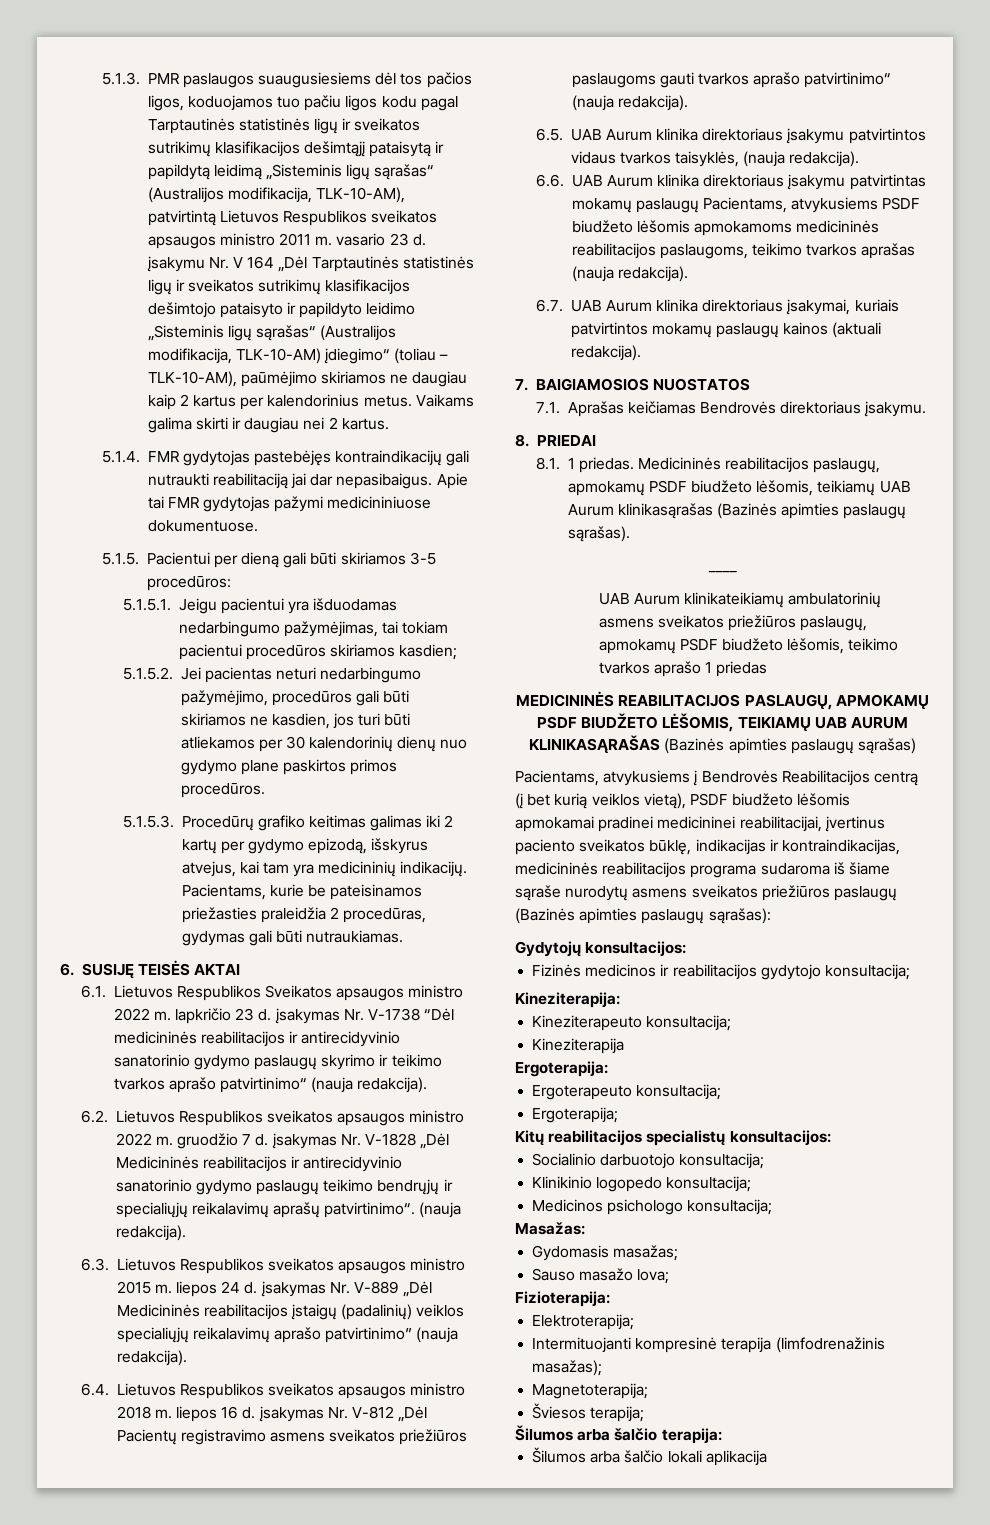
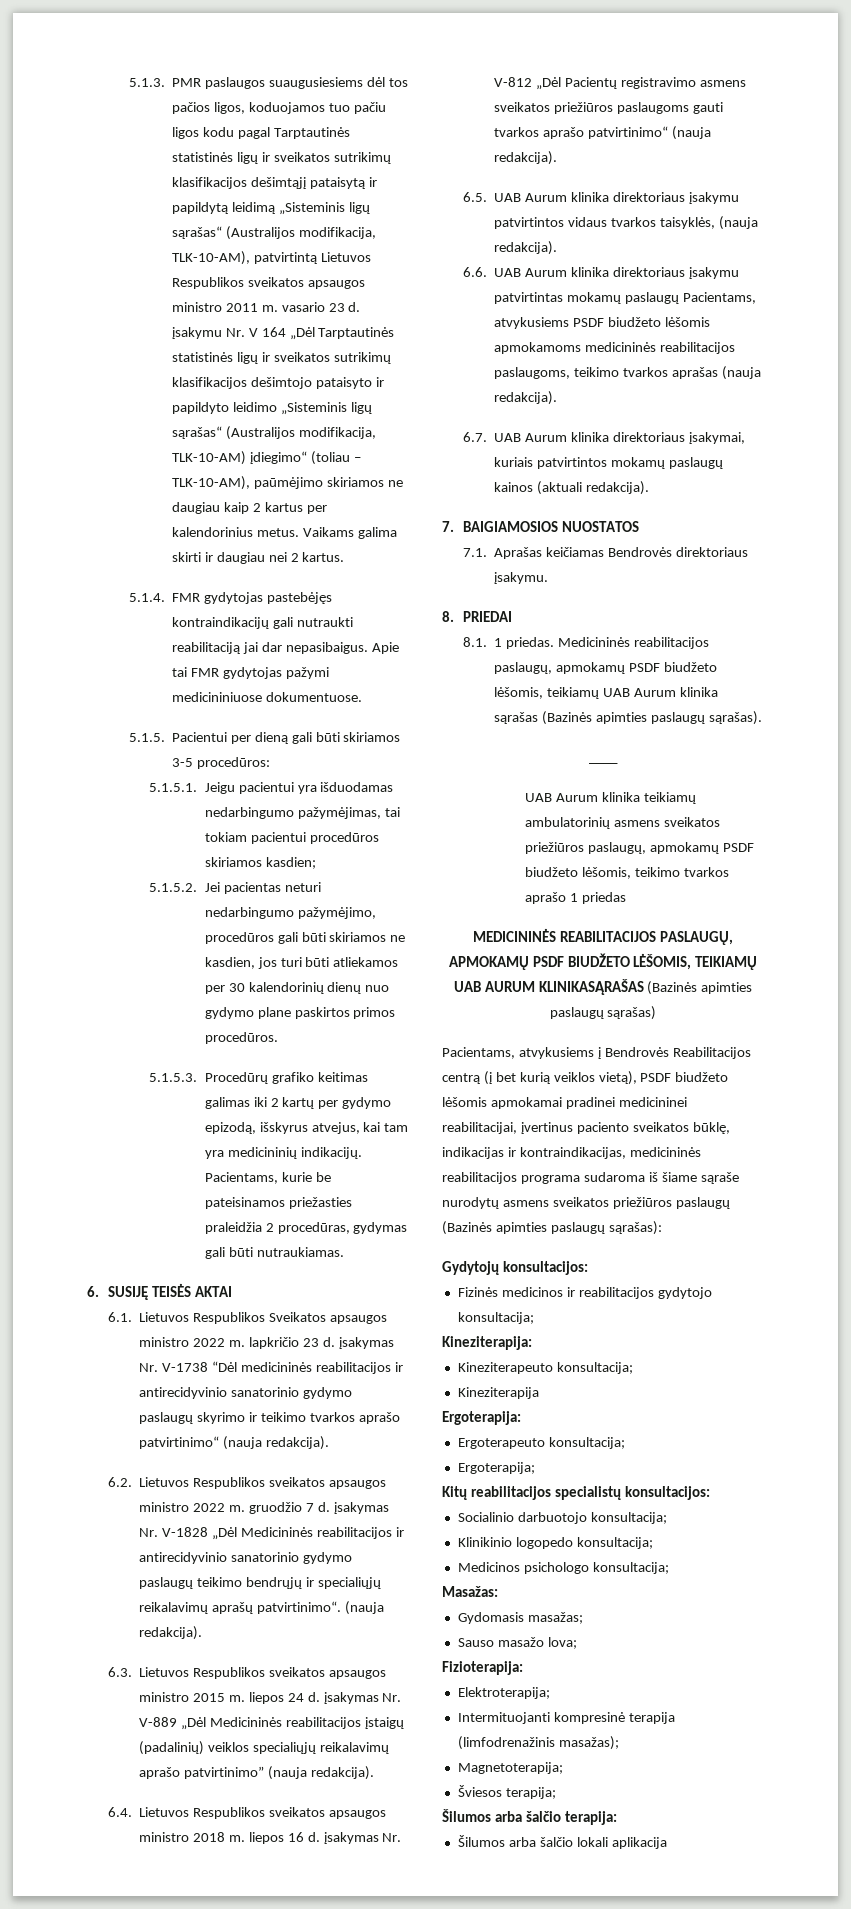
[617,503,713,519] klinikasąrašas -> [679,687,718,697] [494,712,539,724] klinika sąrašas
[684,592,785,608] klinikateikiamų -> [602,792,697,804] klinika teikiamų

